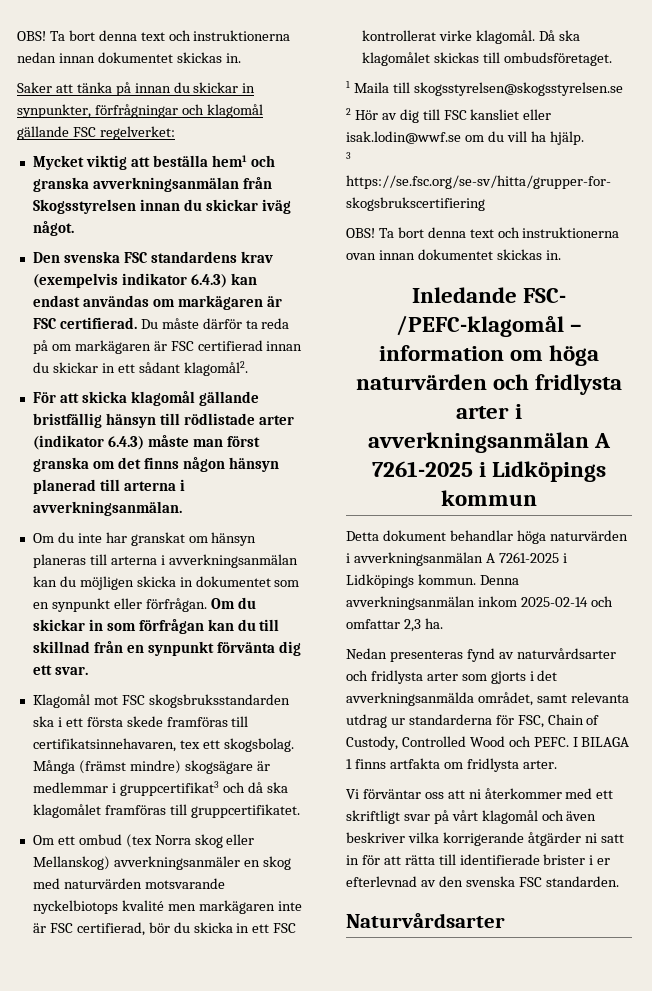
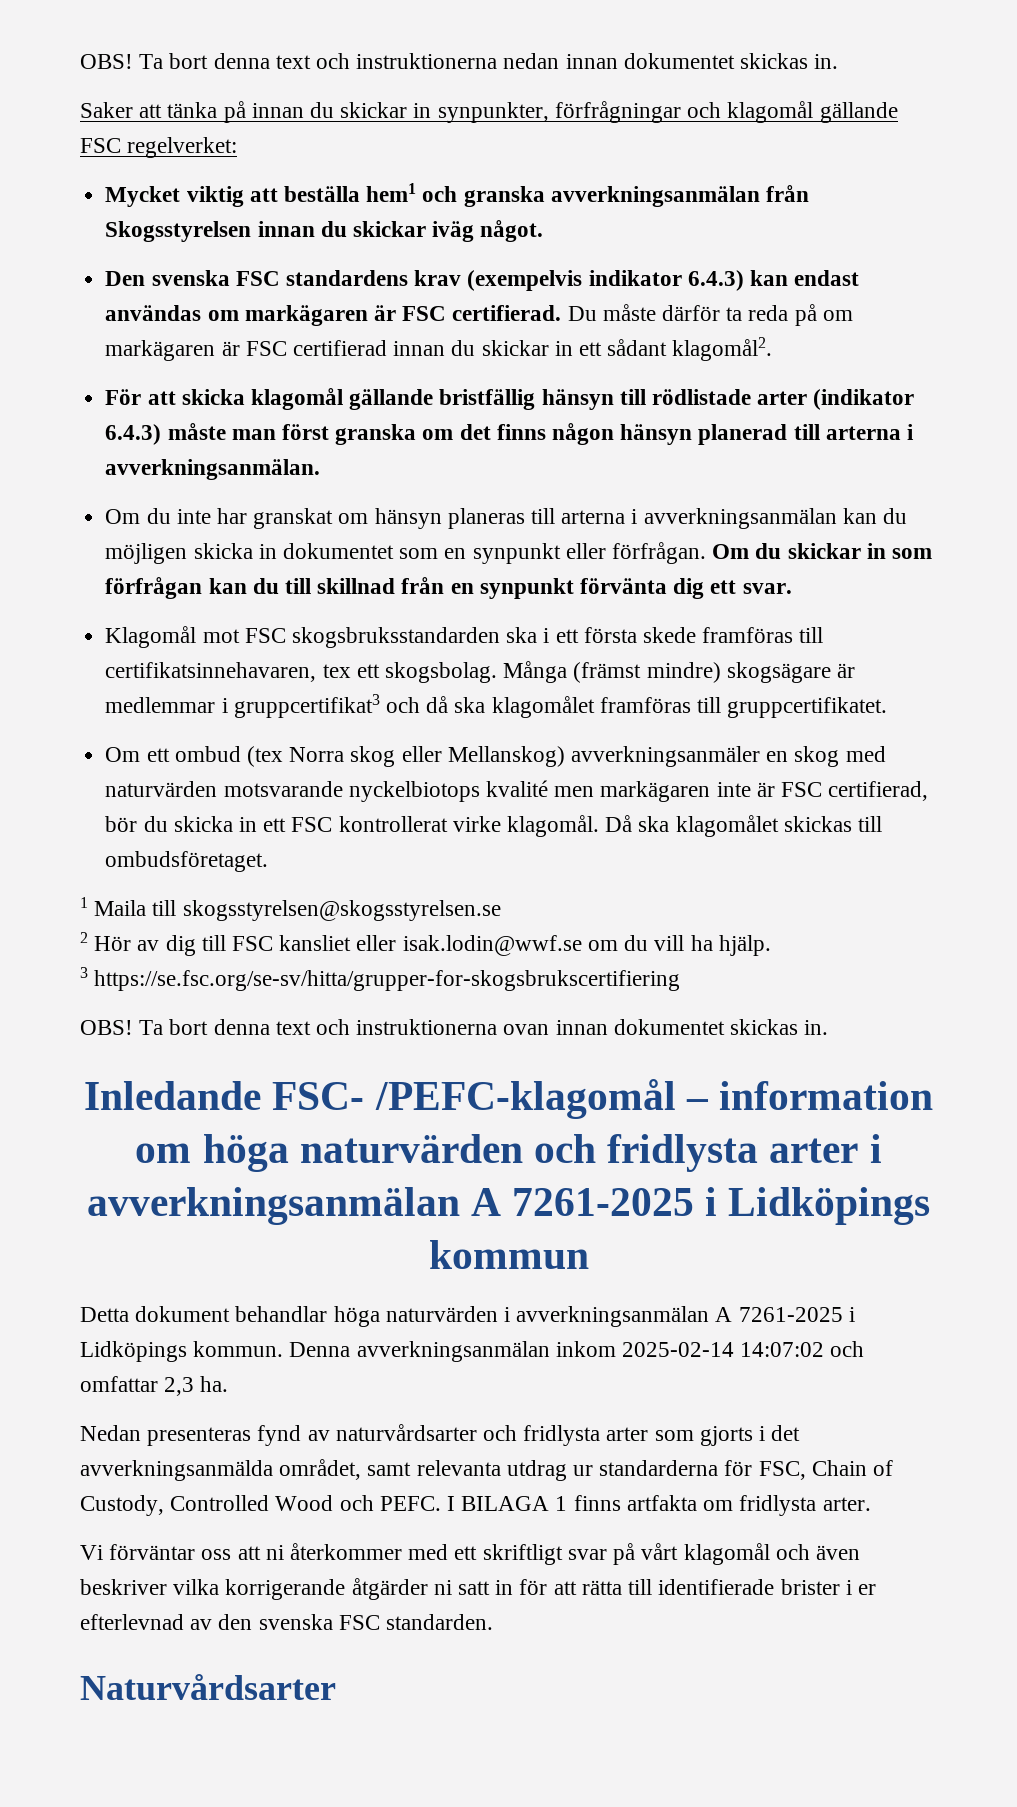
(588, 602) none -> [740,1342,825,1357] 14:07:02

